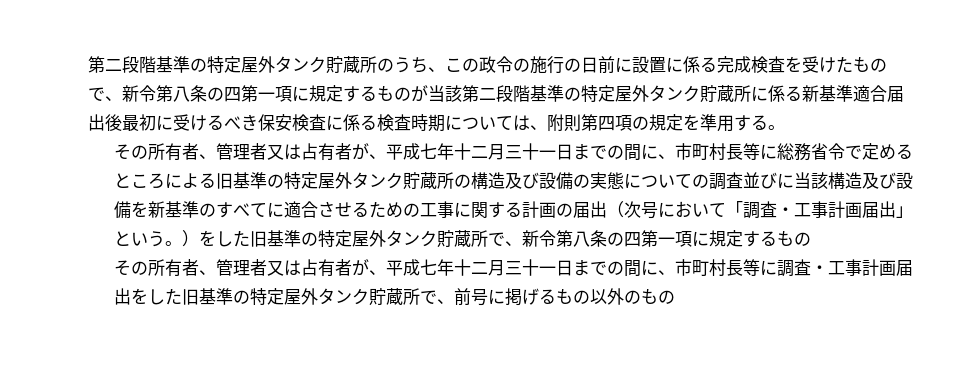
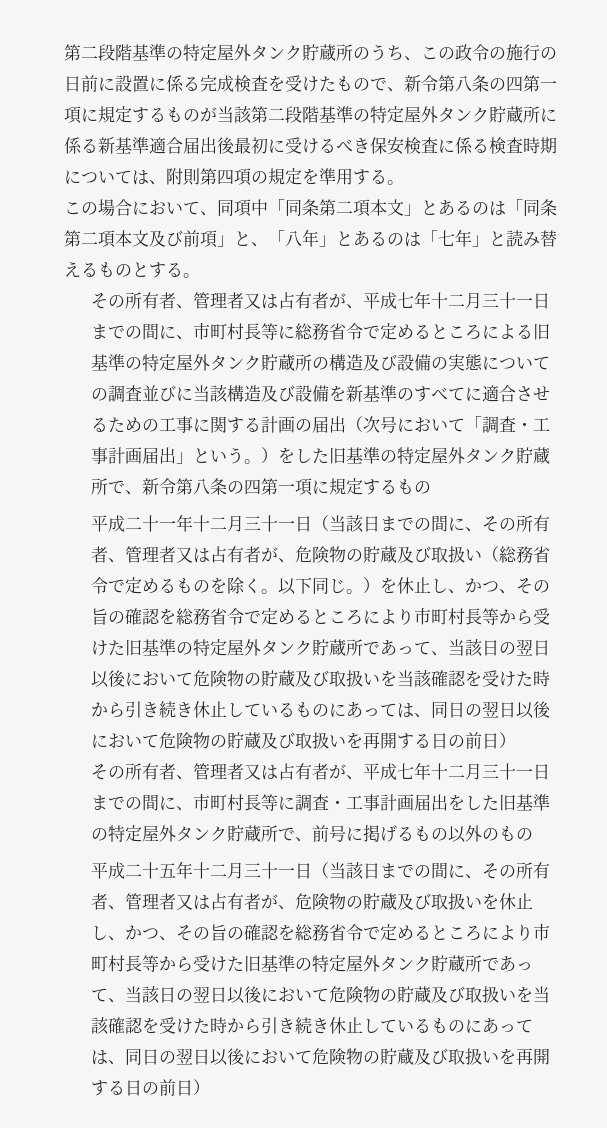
(785, 127) none -> [63,199,557,217] [63,229,557,248] [63,261,200,278] // この場合において、同項中「同条第二項本文」とあるのは「同条第二項本文及び前項」と、「八年」とあるのは「七年」と読み替えるものとする。
(812, 239) none -> [91,514,551,533] [91,546,551,563] [91,577,551,595] [91,608,551,625] [91,639,551,657] [91,670,551,688] [91,701,552,719] [91,732,517,749] // 平成二十一年十二月三十一日（当該日までの間に、その所有者、管理者又は占有者が、危険物の貯蔵及び取扱い（総務省令で定めるものを除く。以下同じ。）を休止し、かつ、その旨の確認を総務省令で定めるところにより市町村長等から受けた旧基準の特定屋外タンク貯蔵所であって、当該日の翌日以後において危険物の貯蔵及び取扱いを当該確認を受けた時から引き続き休止しているものにあっては、同日の翌日以後において危険物の貯蔵及び取扱いを再開する日の前日）
(676, 297) none -> [91,861,551,880] [91,893,534,910] [91,924,551,941] [91,955,534,973] [91,986,551,1004] [91,1017,534,1035] [91,1048,551,1066] [91,1079,211,1096] // 平成二十五年十二月三十一日（当該日までの間に、その所有者、管理者又は占有者が、危険物の貯蔵及び取扱いを休止し、かつ、その旨の確認を総務省令で定めるところにより市町村長等から受けた旧基準の特定屋外タンク貯蔵所であって、当該日の翌日以後において危険物の貯蔵及び取扱いを当該確認を受けた時から引き続き休止しているものにあっては、同日の翌日以後において危険物の貯蔵及び取扱いを再開する日の前日）

